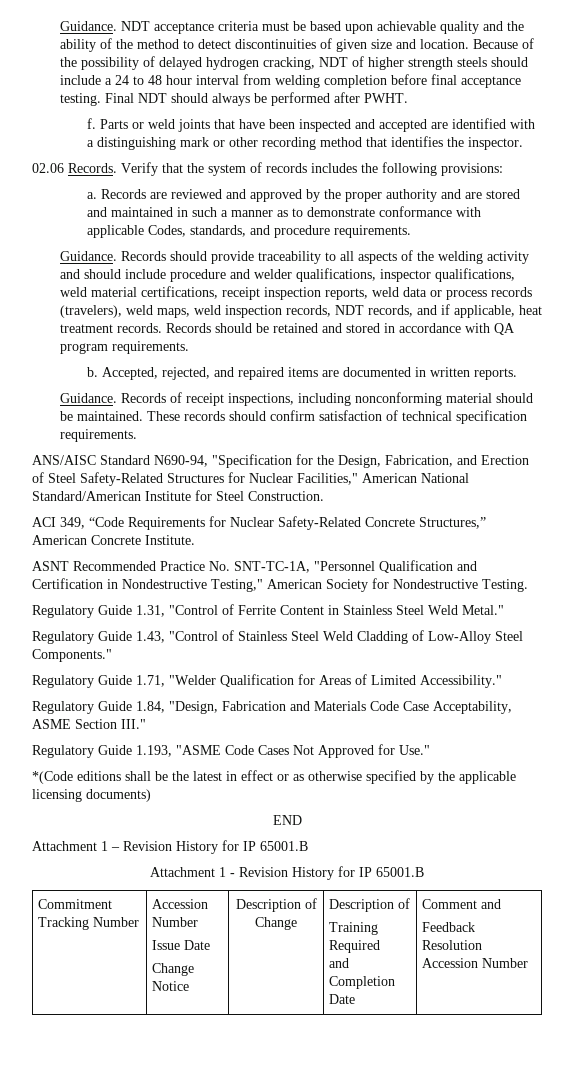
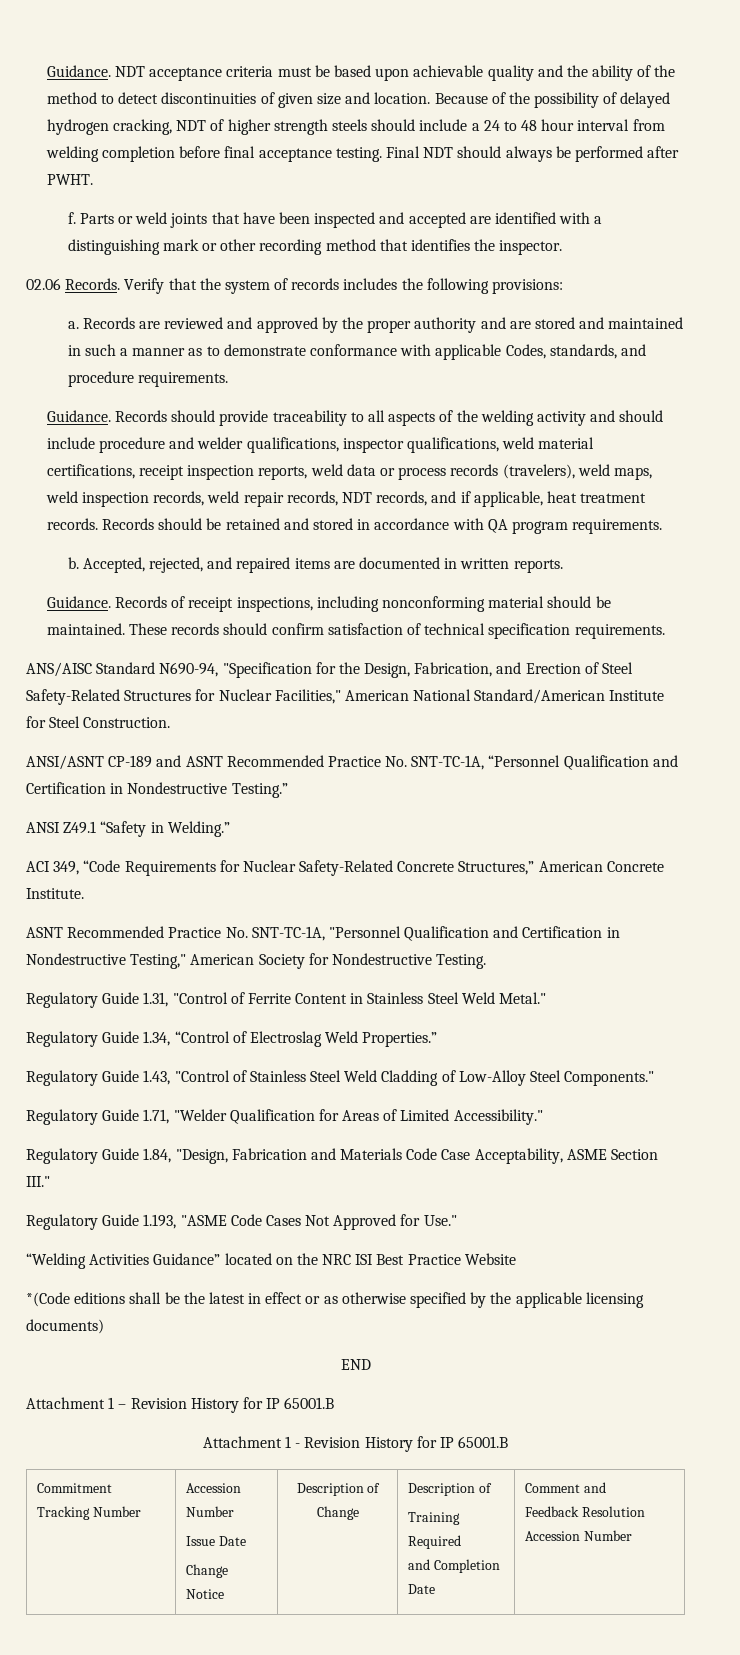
(331, 311) none -> [207,491,338,507] weld repair records,
(324, 496) none -> [26,755,678,770] [26,782,288,798] [26,821,230,837] // ANSI/ASNT CP-189 and ASNT Recommended Practice No. SNT-TC-1A, “Personnel Qualification and Certification in Nondestructive Testing.” // ANSI Z49.1 “Safety in Welding.”
(504, 610) none -> [26,1031,438,1047] // Regulatory Guide 1.34, “Control of Electroslag Weld Properties.”
(430, 750) none -> [26,1253,516,1269] // “Welding Activities Guidance” located on the NRC ISI Best Practice Website

